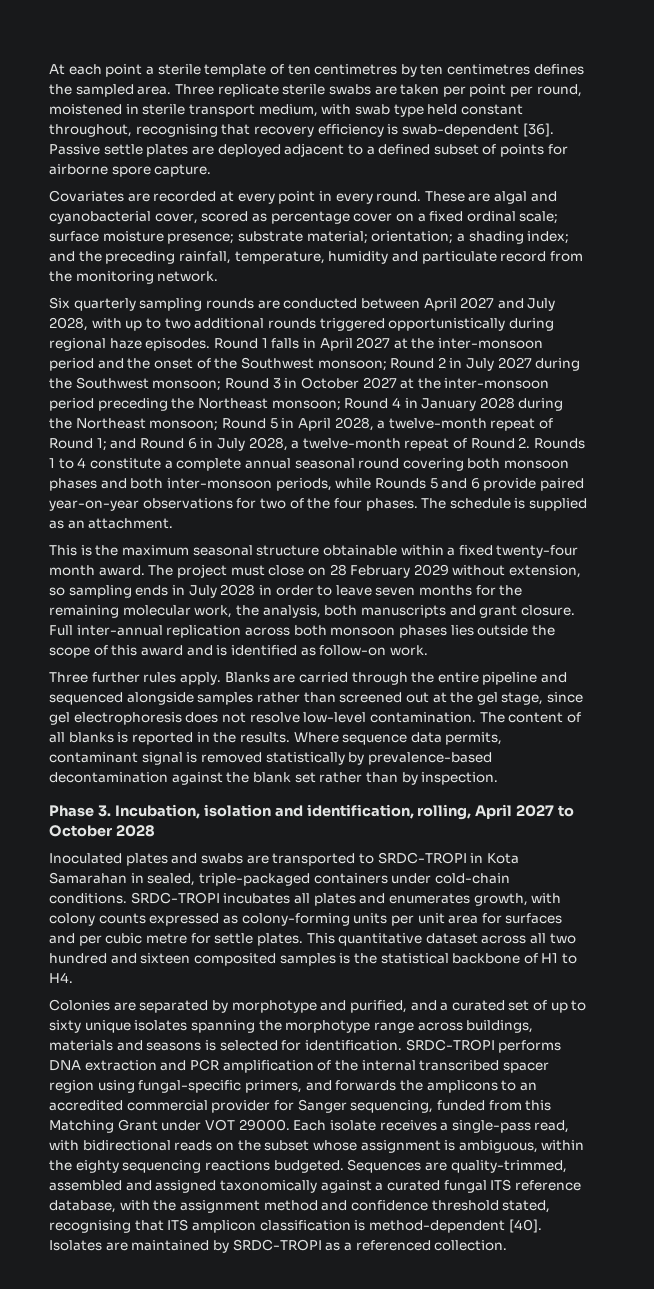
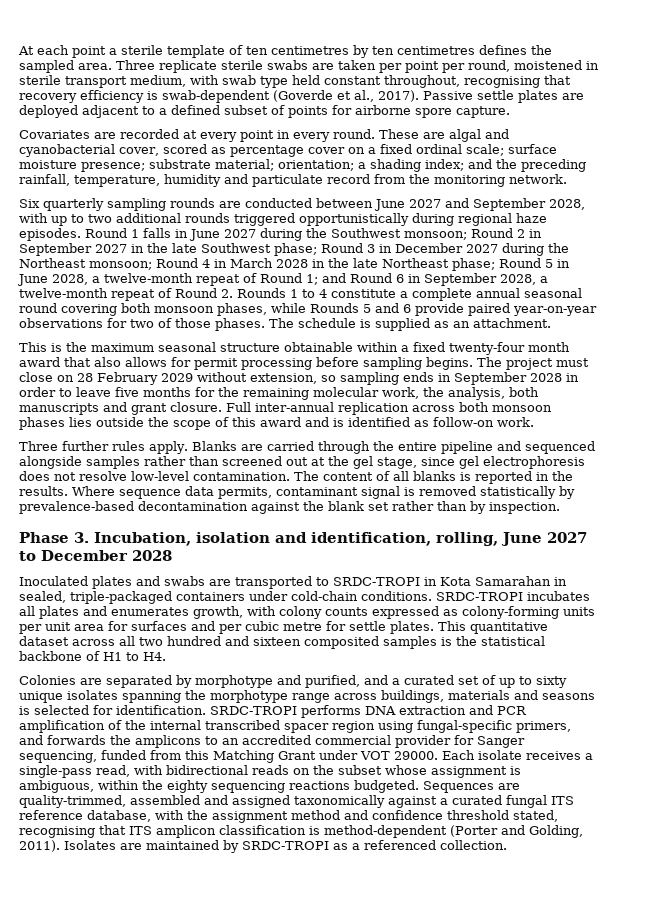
[522,123,554,137] [36]. -> [273,90,419,102] (Goverde et al., 2017).
[423,298,457,311] April -> [374,199,405,211] June
[527,298,556,311] July -> [473,198,546,211] September
[319,337,544,351] [49,358,211,371] April 2027 at the inter-monsoon period and the onset of -> [189,228,302,241] June 2027 during
[466,357,581,371] [49,377,550,391] [49,398,168,411] July 2027 during the Southwest monsoon; Round 3 in October 2027 at the inter-monsoon period preceding -> [19,243,544,256] September 2027 in the late Southwest phase; Round 3 in December 2027 during
[421,397,564,411] [49,418,219,431] January 2028 during the Northeast monsoon; -> [230,258,495,271] March 2028 in the late Northeast phase;
[297,418,331,431] April -> [17,274,48,286] June
[216,438,245,451] July -> [424,273,497,286] September
[49,478,332,491] phases and both inter-monsoon periods, -> [217,303,267,316] phases,
[307,498,362,509] the four -> [175,318,211,328] those
[98,565,145,576] award. -> [19,357,473,370] award that also allows for permit processing before sampling begins.
[188,585,217,598] July -> [454,372,527,385] September
[375,587,416,596] seven -> [115,387,139,397] five
[475,804,513,819] April -> [501,532,542,546] June
[49,825,112,837] October -> [41,550,128,561] December
[508,1219,542,1233] [40]. -> [450,825,583,838] [19,840,60,852] (Porter and Golding, 2011).

